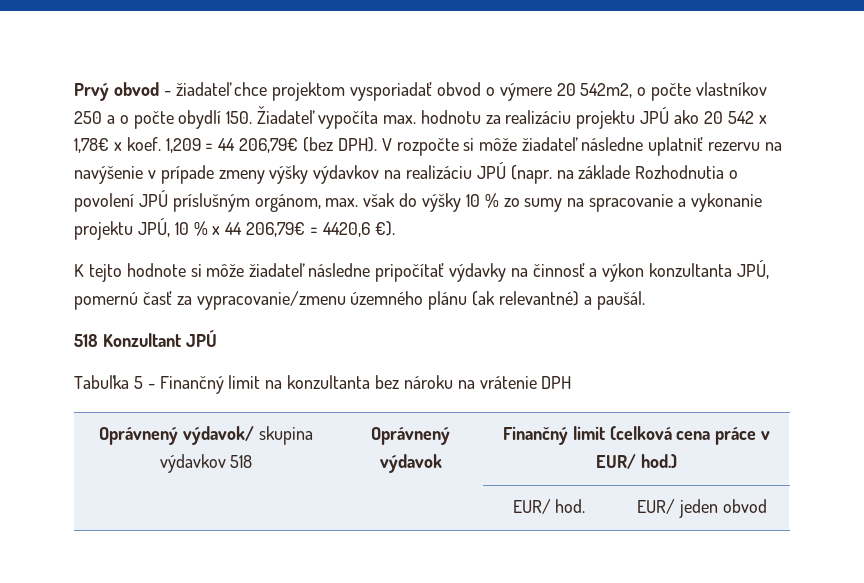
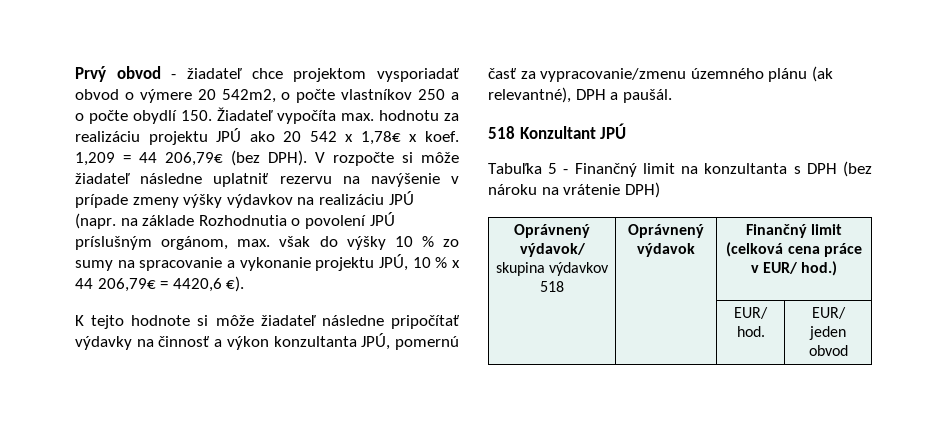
[499,291,580,306] relevantné) -> [488,87,606,103] relevantné), DPH
[375,375,400,389] bez -> [793,161,872,177] s DPH (bez
[541,376,572,389] DPH -> [624,182,660,198] DPH)

